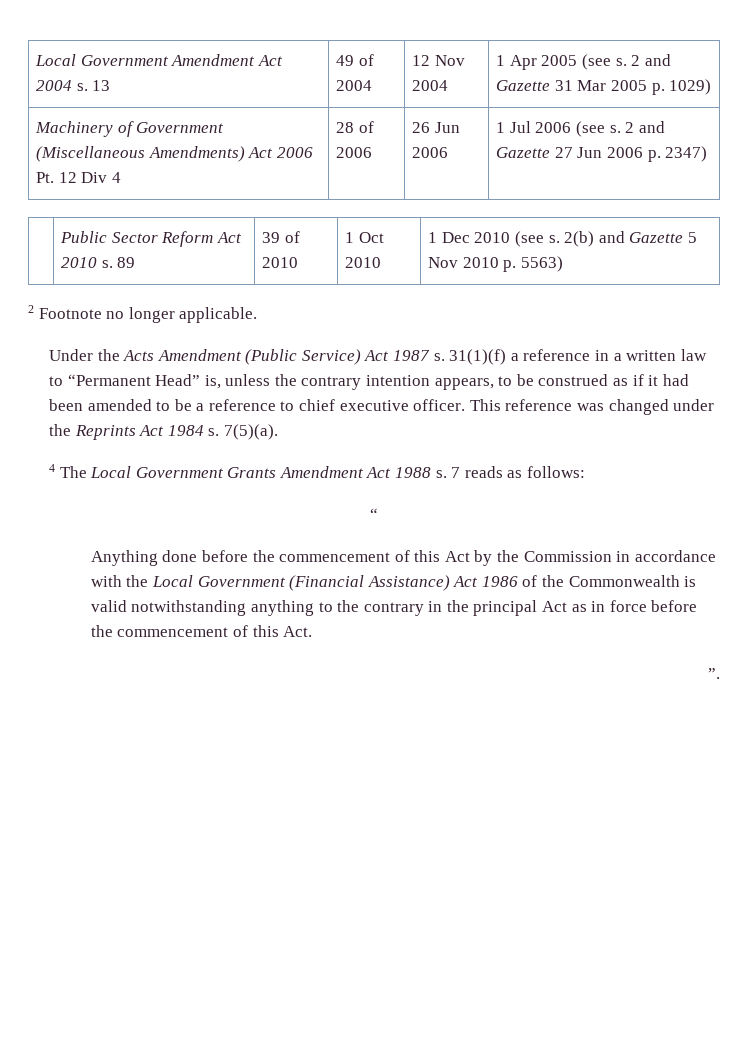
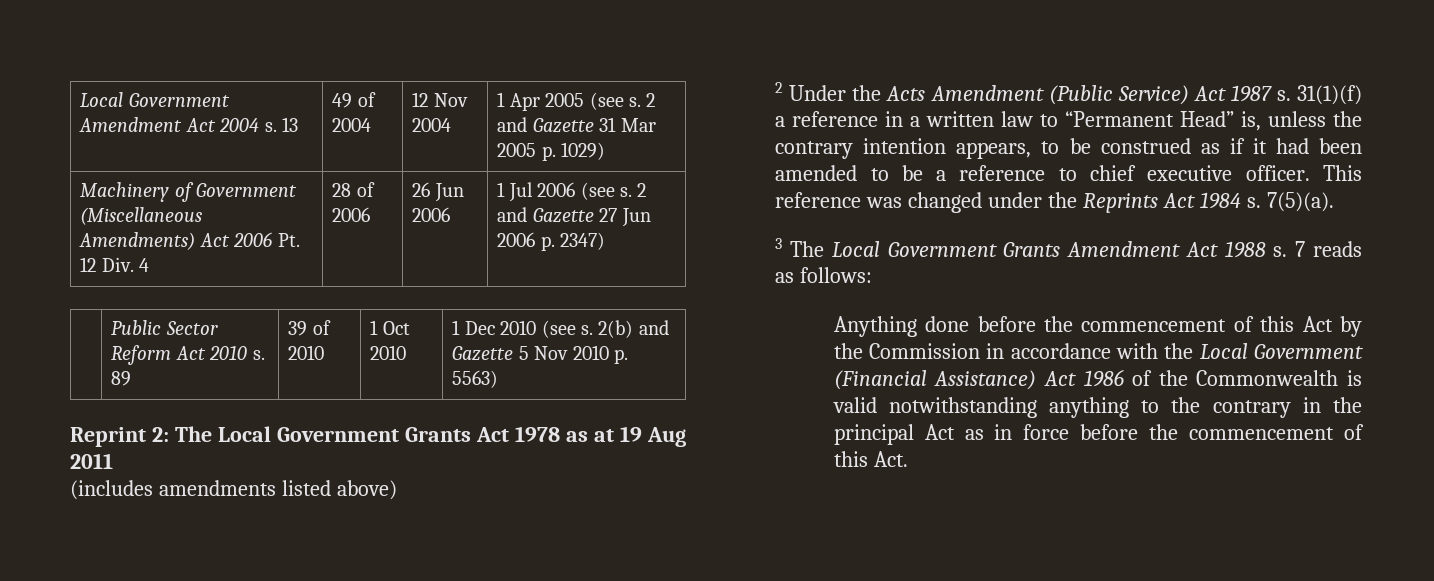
[81,172,108,183] Div -> [101,257,134,272] Div.
[28,305,258,323] 2 Footnote no longer applicable. // -> [70,426,686,447] [70,453,113,469] [70,480,397,500] [775,82,784,93] Reprint 2: The Local Government Grants Act 1978 as at 19 Aug 2011 // (includes amendments listed above) // 2
[48,464,55,472] 4 -> [775,238,783,249] 3
[370,508,378,520] // “ -> (873, 275) none
[708,668,720,679] // ”. -> (908, 459) none

